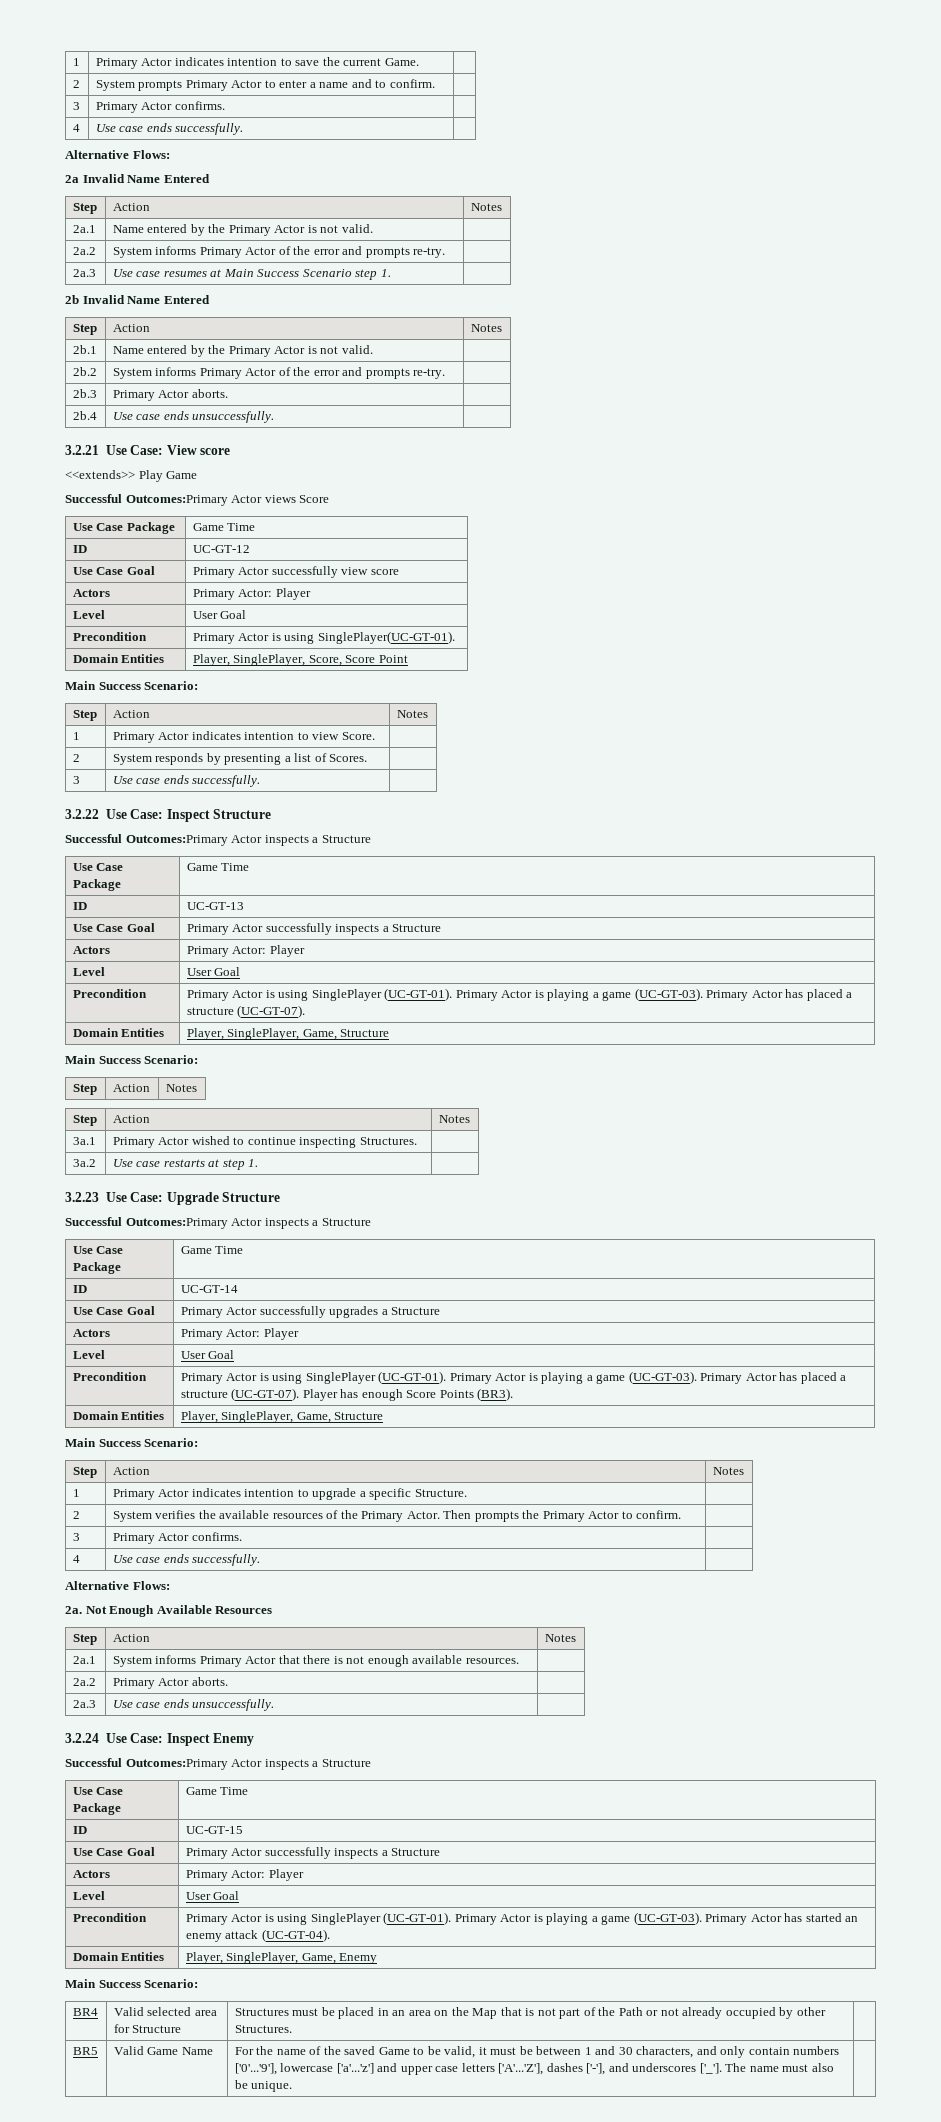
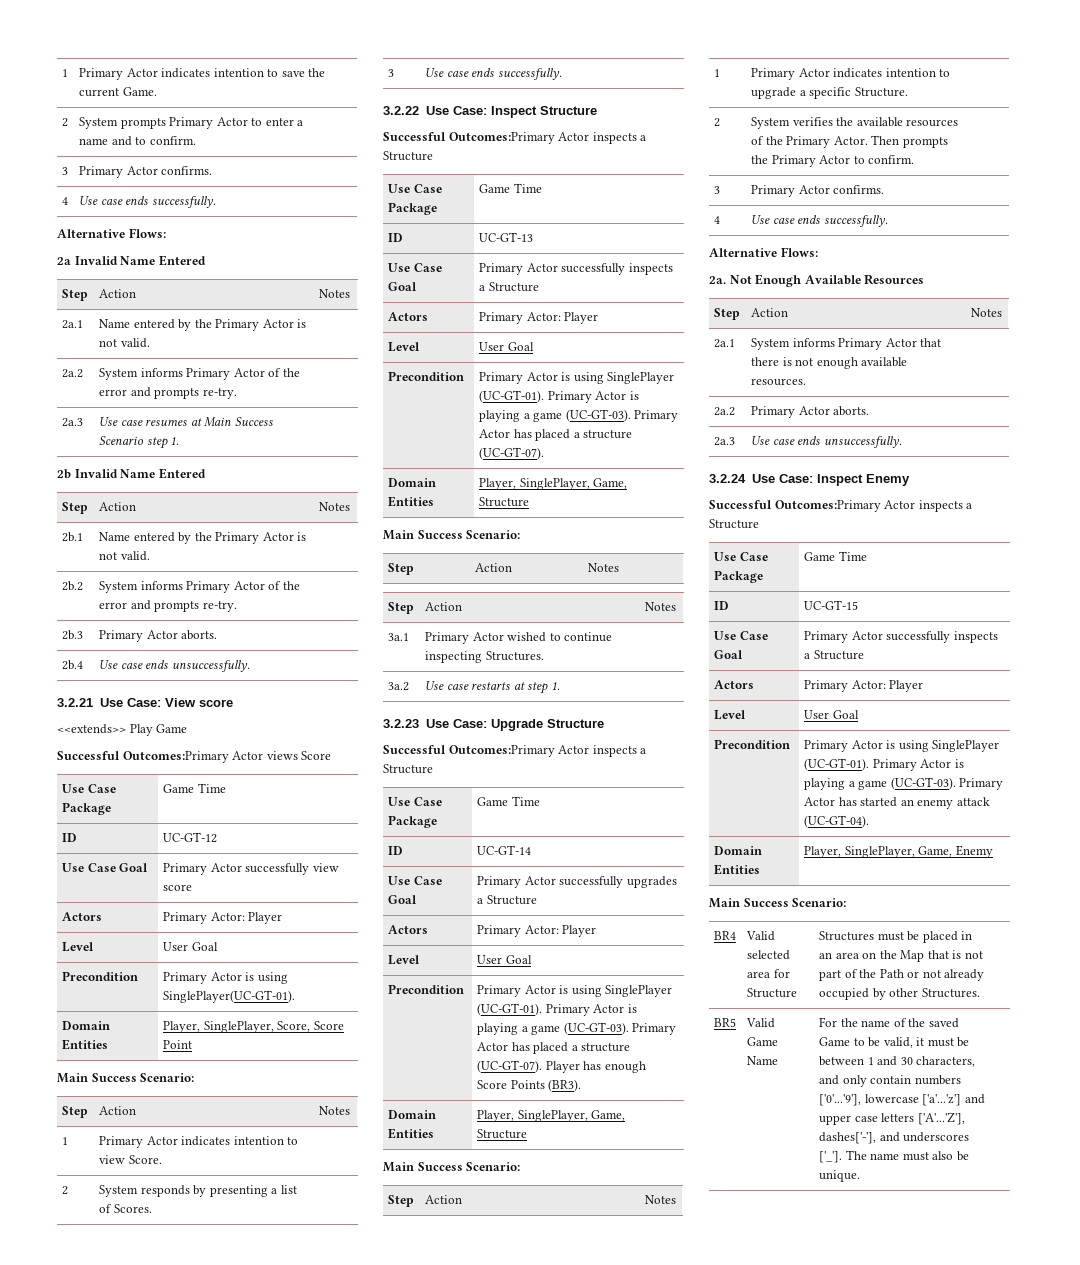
[546,2063,606,2075] dashes ['-'], -> [819,1132,877,1144] dashes['-'],

